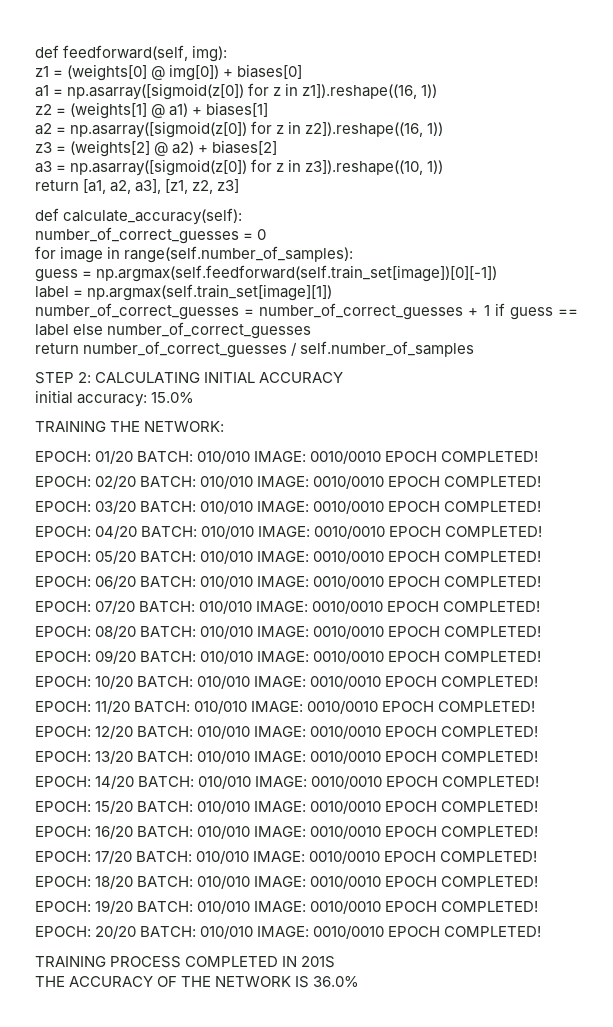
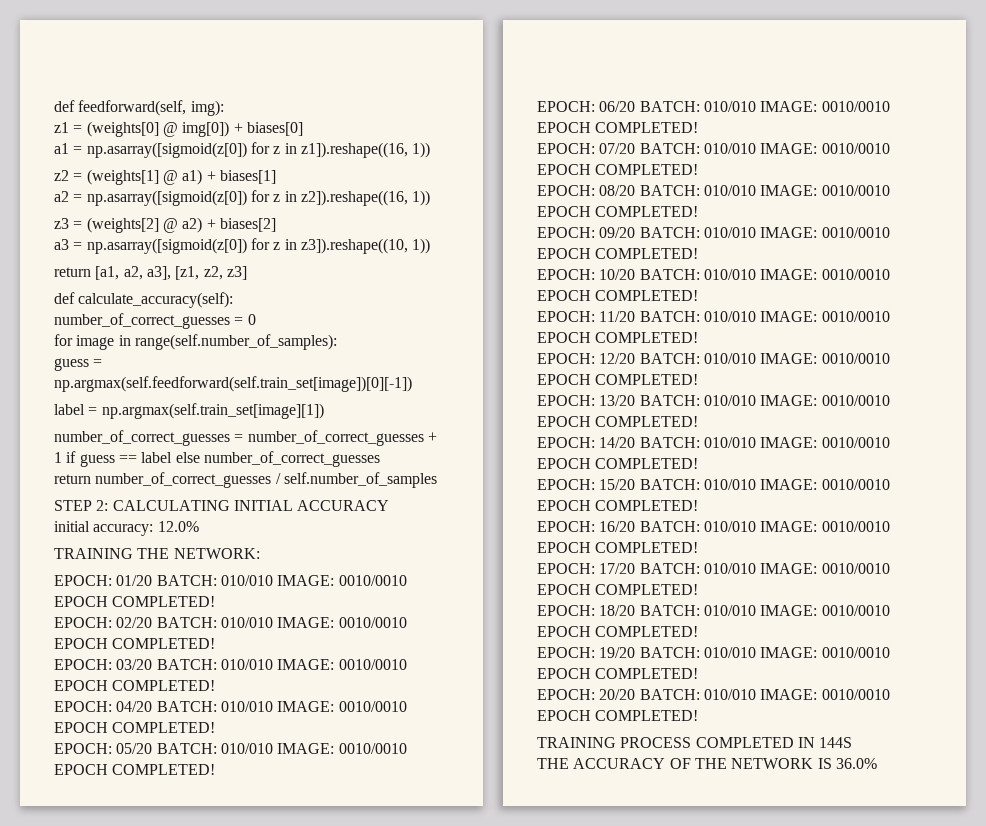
[151,392,195,403] 15.0% -> [157,521,199,532] 12.0%
[301,956,336,968] 201S -> [819,737,853,748] 144S

